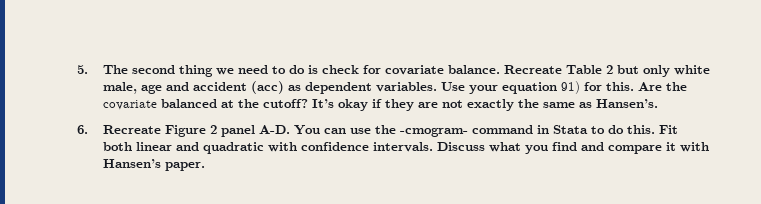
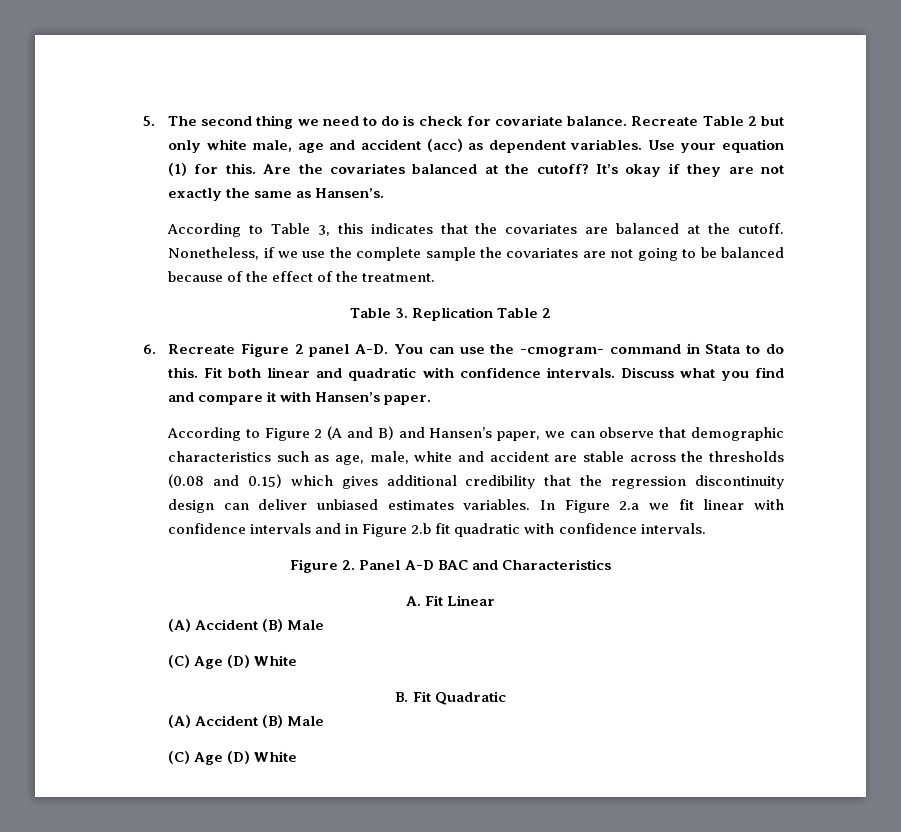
[560,81,580,94] 91) -> [168,163,188,176] (1)
[102,100,157,110] covariate -> [330,163,406,174] covariates
(658, 103) none -> [167,223,785,237] [168,247,785,261] [168,271,436,282] [349,307,552,321] // According to Table 3, this indicates that the covariates are balanced at the cutoff. Nonetheless, if we use the complete sample the covariates are not going to be balanced because of the effect of the treatment. // Table 3. Replication Table 2
(205, 166) none -> [167,426,784,441] [168,451,785,465] [168,474,784,489] [168,499,785,513] [168,523,706,537] [290,559,611,573] [405,595,496,606] [168,619,325,632] [168,655,298,669] [395,691,506,705] [168,715,325,728] [168,751,298,765] // According to Figure 2 (A and B) and Hansen’s paper, we can observe that demographic characteristics such as age, male, white and accident are stable across the thresholds (0.08 and 0.15) which gives additional credibility that the regression discontinuity design can deliver unbiased estimates variables. In Figure 2.a we fit linear with confidence intervals and in Figure 2.b fit quadratic with confidence intervals. // Figure 2. Panel A-D BAC and Characteristics // A. Fit Linear // (A) Accident (B) Male // (C) Age (D) White // B. Fit Quadratic // (A) Accident (B) Male // (C) Age (D) White

